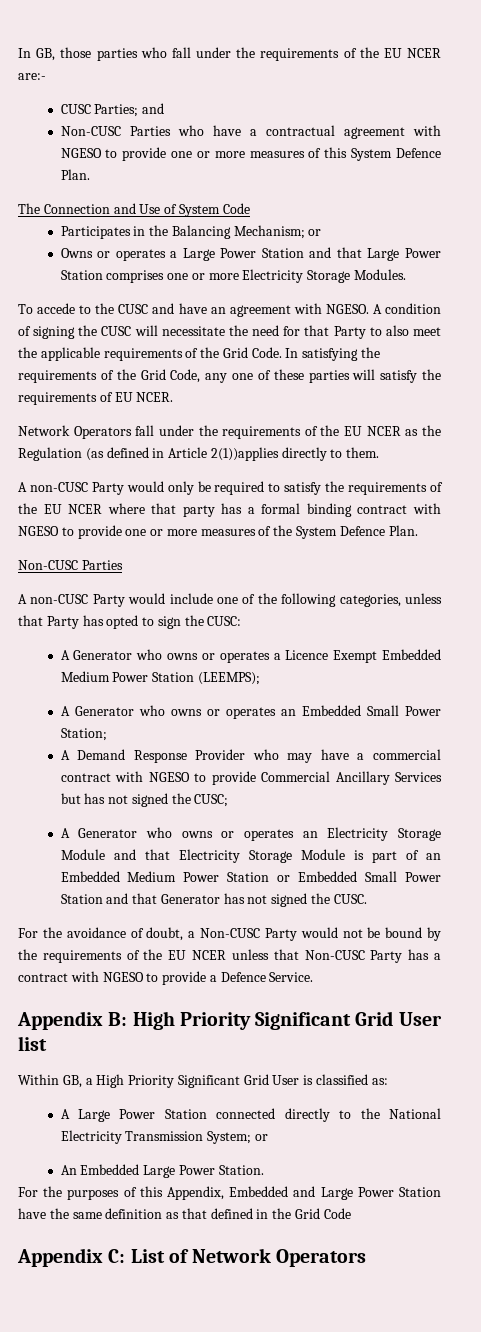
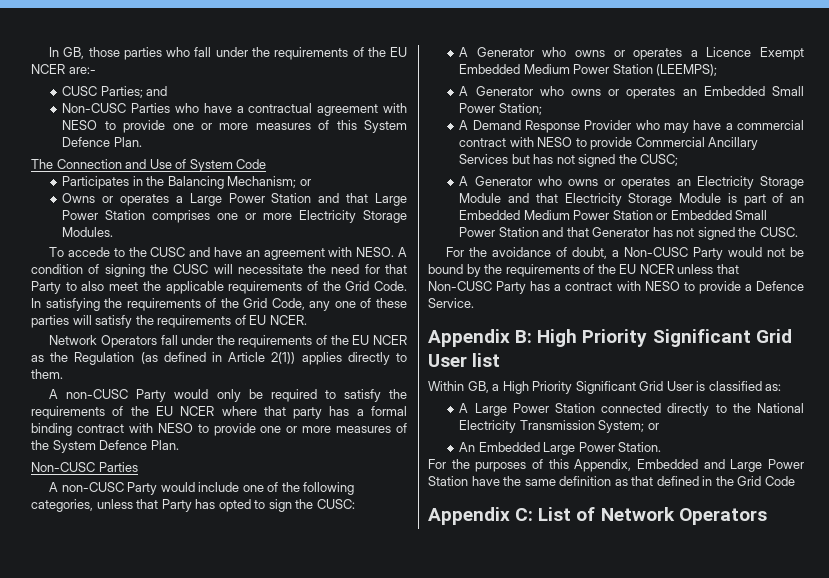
[60,148,102,158] NGESO -> [62,120,98,130] NESO
[325,304,369,314] NGESO. -> [356,247,395,257] NESO.
[210,447,279,461] 2(1))applies -> [271,352,342,365] 2(1)) applies
[18,526,59,536] NGESO -> [157,423,193,433] NESO
[148,772,190,782] NGESO -> [537,137,573,147] NESO
[102,972,144,982] NGESO -> [644,281,680,291] NESO

